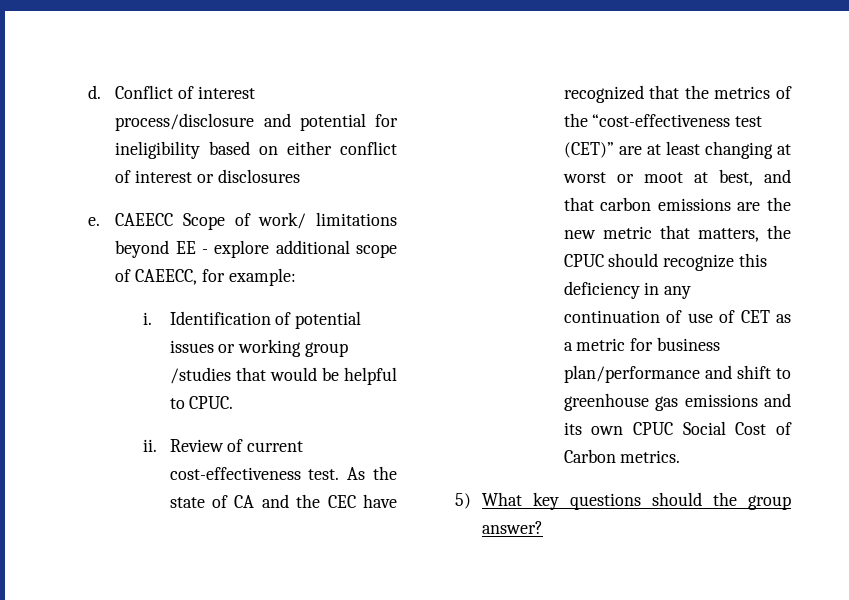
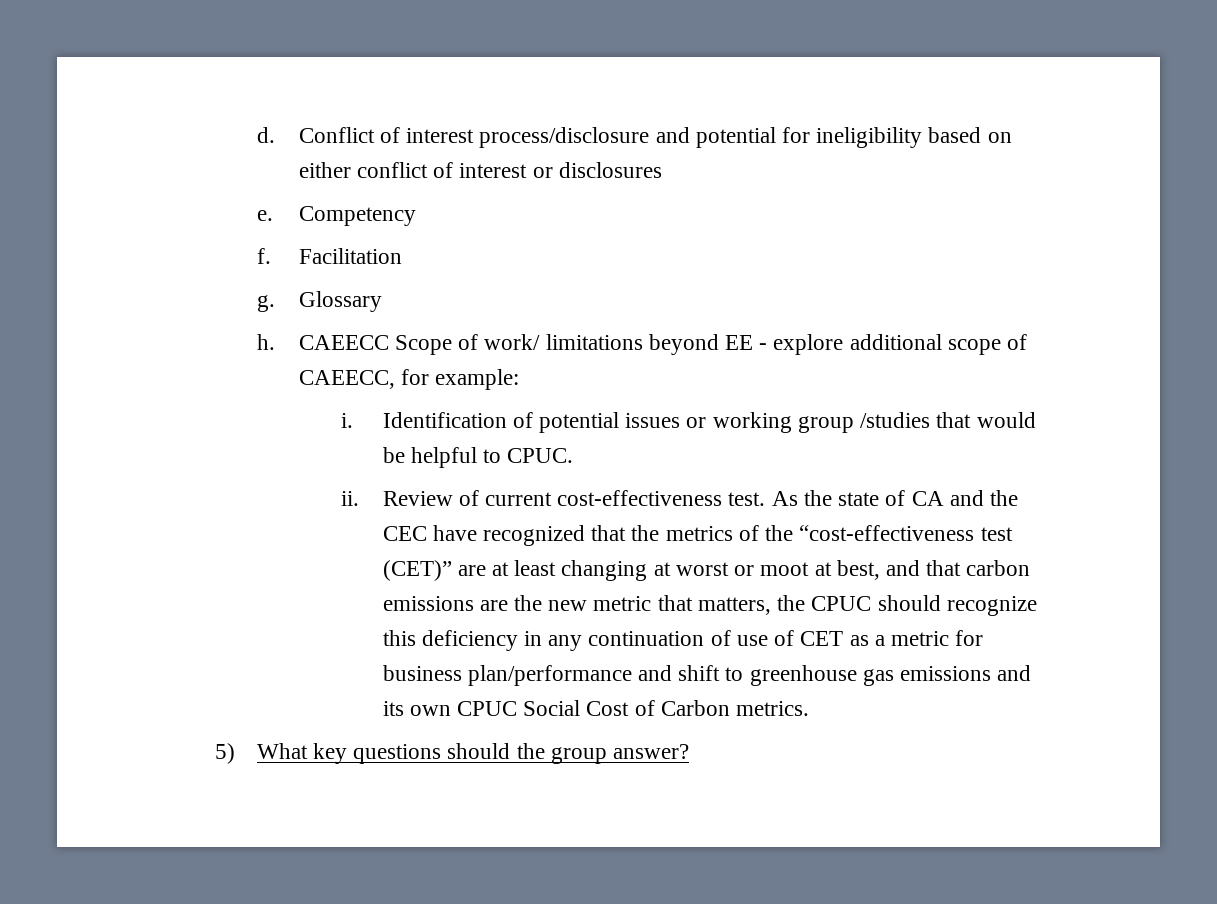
(101, 221) none -> [298,206,416,226] [256,248,402,264] [256,291,382,312] [256,334,275,350] Competency // f. Facilitation // g. Glossary // h.

